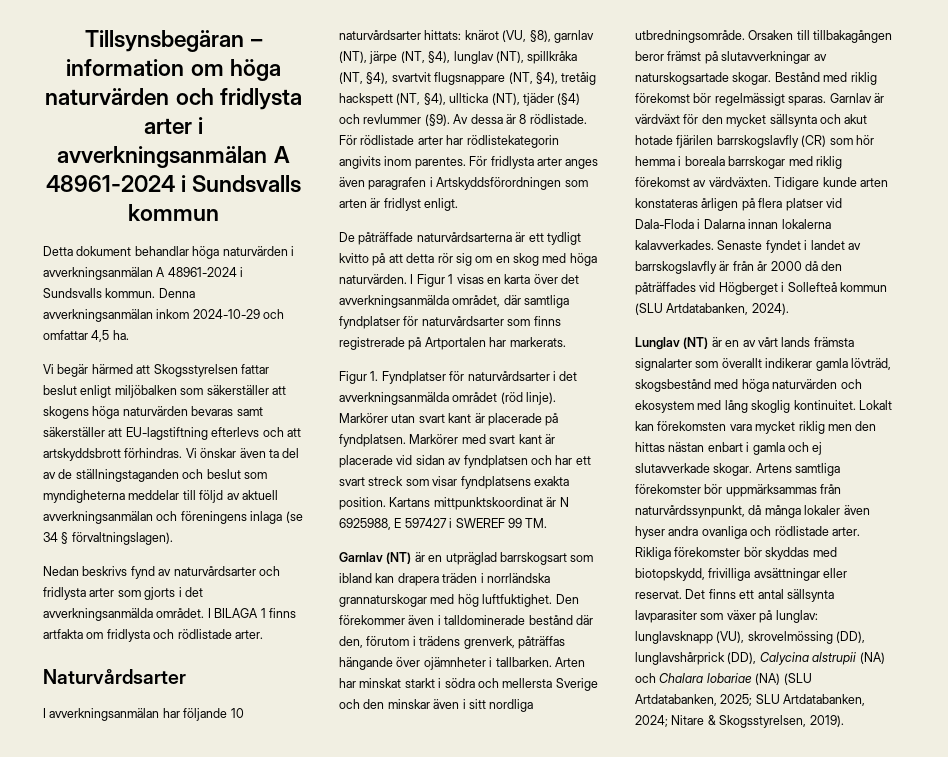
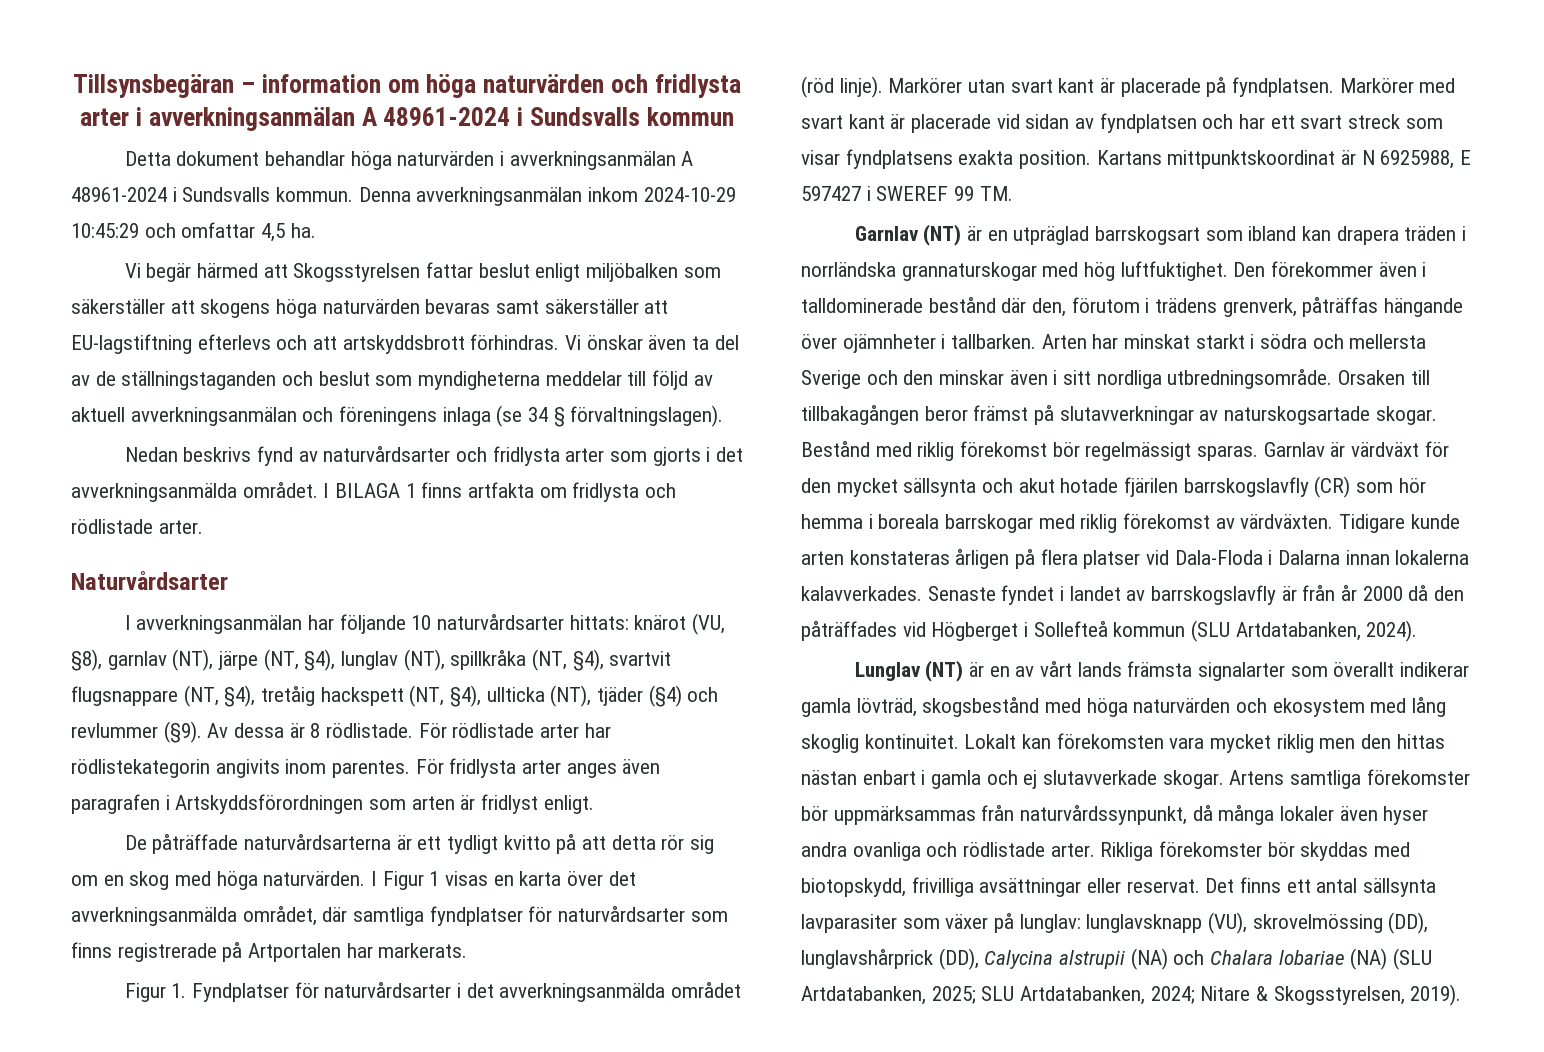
(260, 314) none -> [71,223,139,238] 10:45:29

